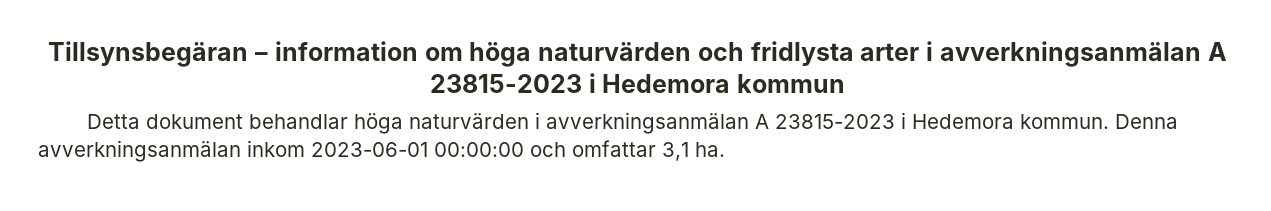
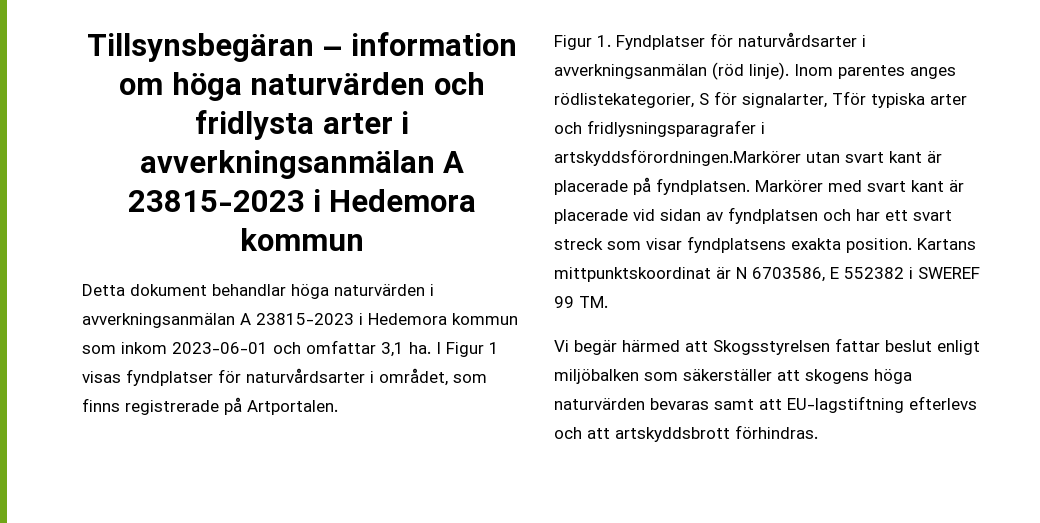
[1019,114,1178,129] [38,140,241,162] kommun. Denna avverkningsanmälan -> [452,313,518,325] [82,345,116,354] kommun som
[434,142,524,157] 00:00:00 -> (268, 348) none
(725, 149) none -> [436,342,499,357] [82,368,487,386] [82,397,338,415] [554,32,866,50] [554,62,956,80] [554,91,967,108] [554,120,765,137] [554,149,942,166] [554,177,964,195] [554,207,952,224] [554,236,976,253] [554,267,980,282] [554,296,608,308] [554,338,980,355] [554,369,912,384] [554,396,977,413] [554,425,818,442] I Figur 1 visas fyndplatser för naturvårdsarter i området, som finns registrerade på Artportalen. // Figur 1. Fyndplatser för naturvårdsarter i avverkningsanmälan (röd linje). Inom parentes anges rödlistekategorier, S för signalarter, Tför typiska arter och fridlysningsparagrafer i artskyddsförordningen.Markörer utan svart kant är placerade på fyndplatsen. Markörer med svart kant är placerade vid sidan av fyndplatsen och har ett svart streck som visar fyndplatsens exakta position. Kartans mittpunktskoordinat är N 6703586, E 552382 i SWEREF 99 TM. // Vi begär härmed att Skogsstyrelsen fattar beslut enligt miljöbalken som säkerställer att skogens höga naturvärden bevaras samt att EU-lagstiftning efterlevs och att artskyddsbrott förhindras.

